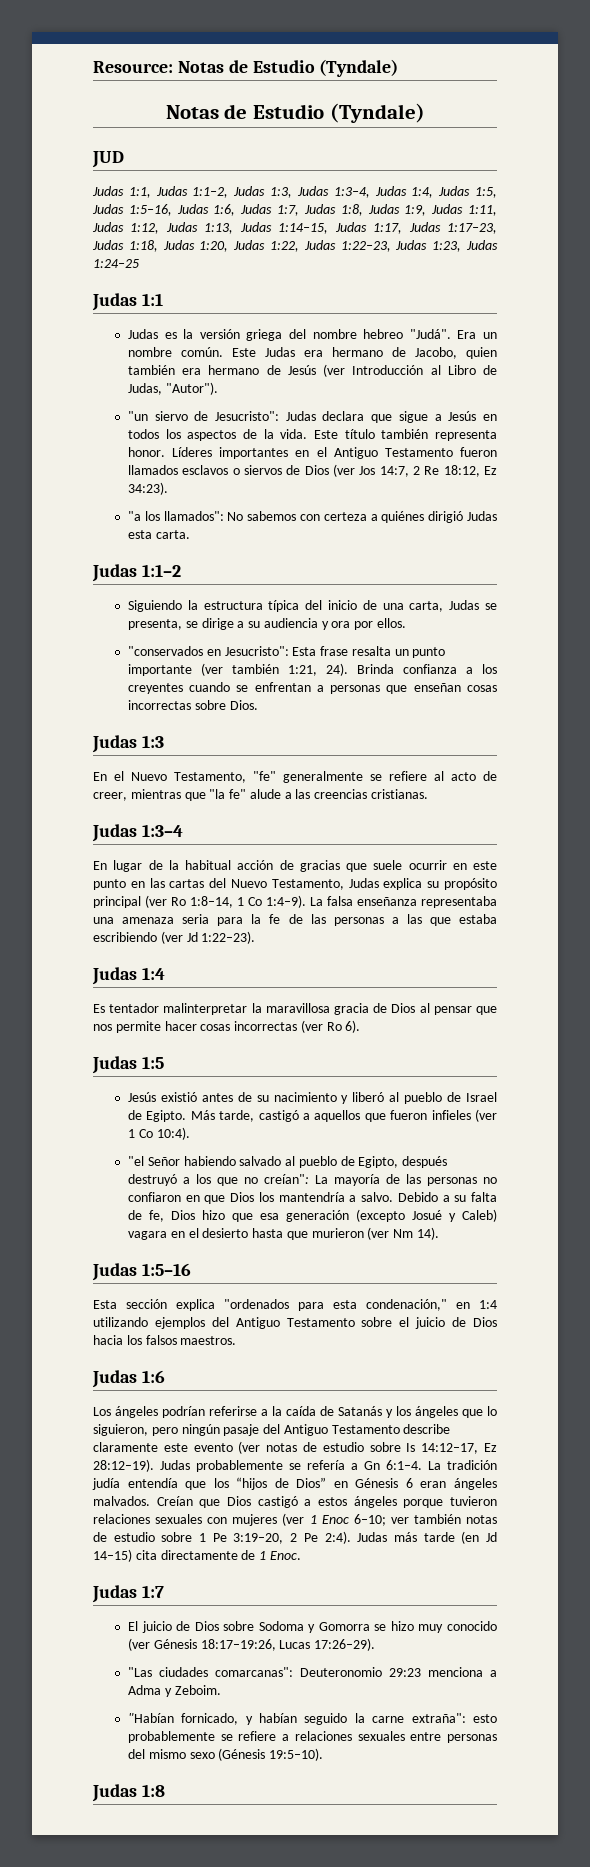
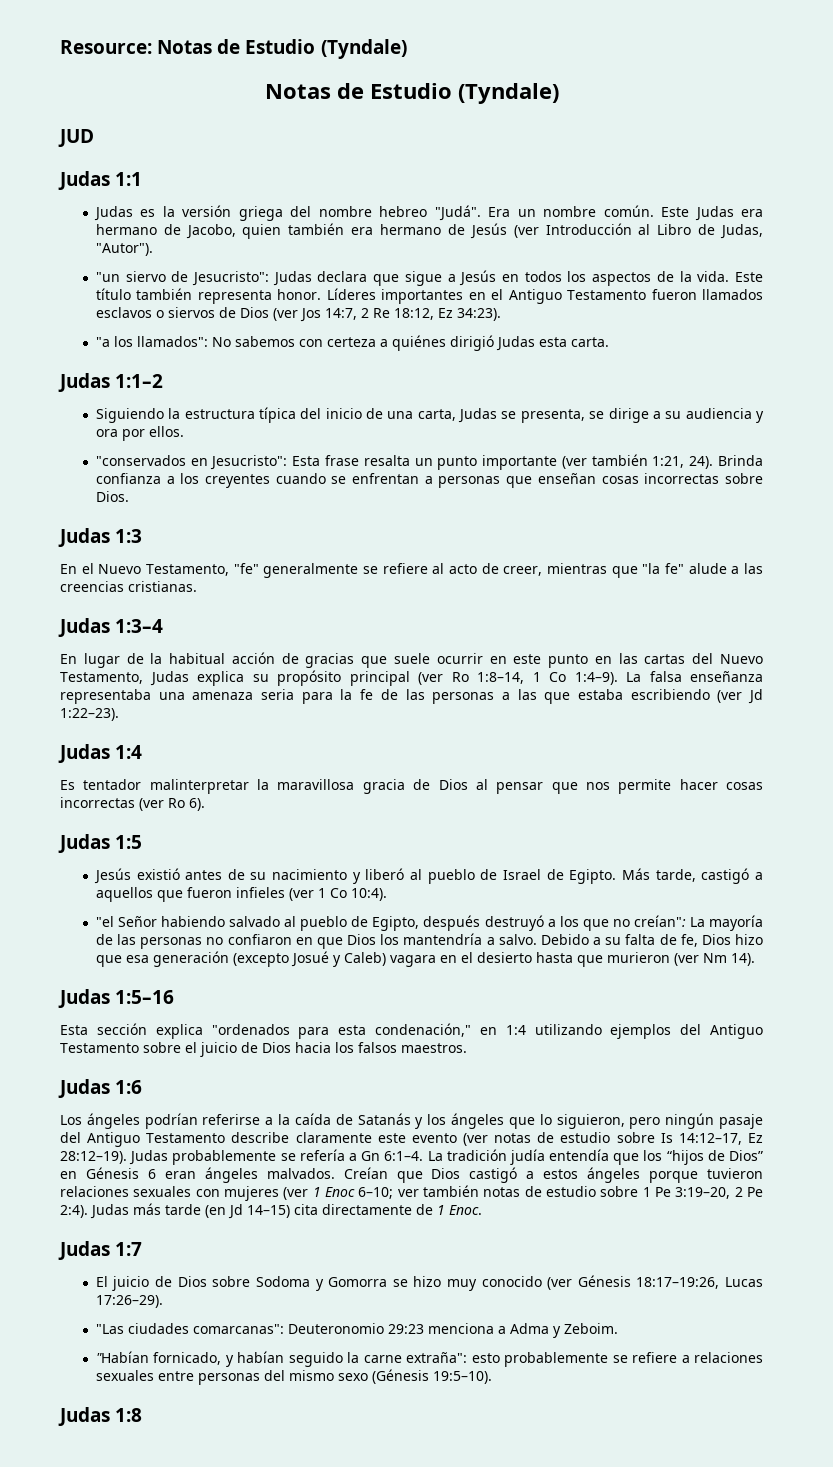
[92,186,497,198] [92,204,497,216] [92,222,498,234] [92,240,499,252] [93,259,139,268] // Judas 1:1, Judas 1:1–2, Judas 1:3, Judas 1:3–4, Judas 1:4, Judas 1:5, Judas 1:5–16, Judas 1:6, Judas 1:7, Judas 1:8, Judas 1:9, Judas 1:11, Judas 1:12, Judas 1:13, Judas 1:14–15, Judas 1:17, Judas 1:17–23, Judas 1:18, Judas 1:20, Judas 1:22, Judas 1:22–23, Judas 1:23, Judas 1:24–25 -> (94, 138) none

